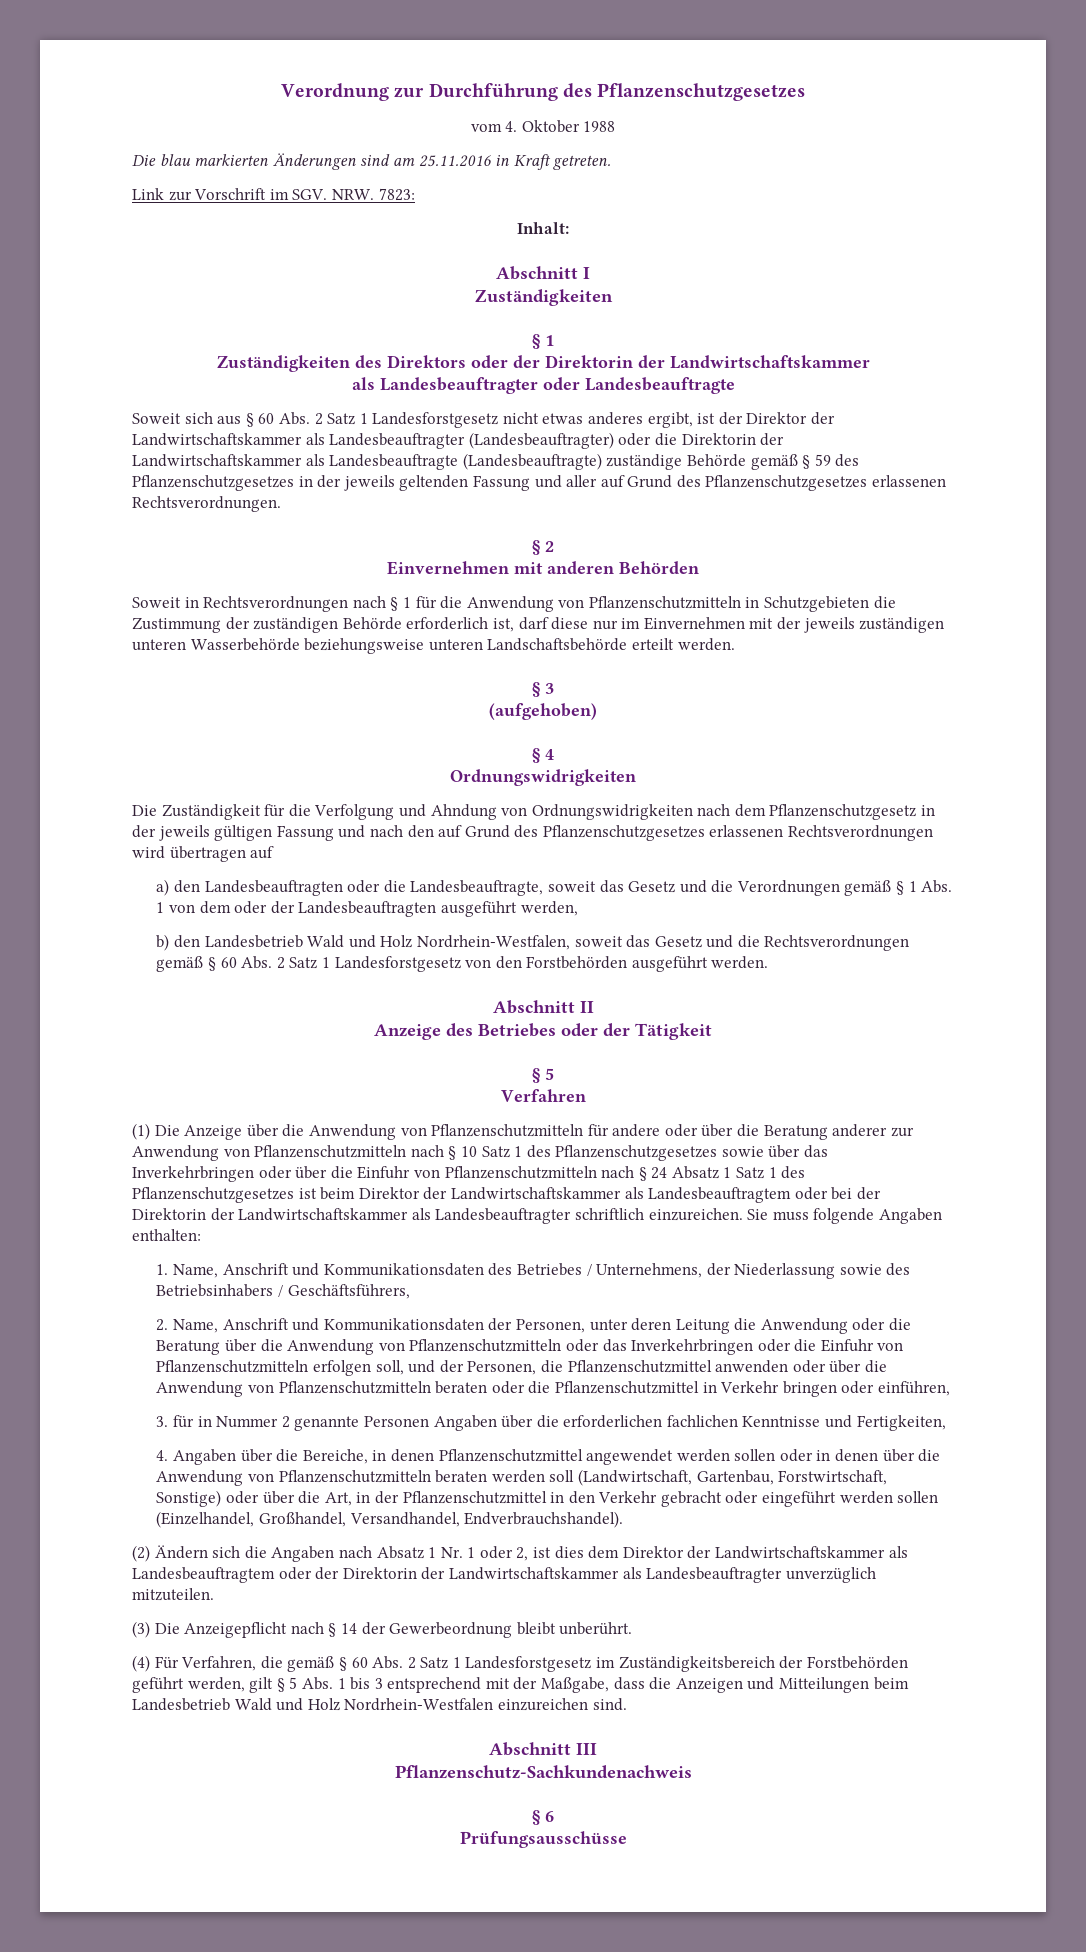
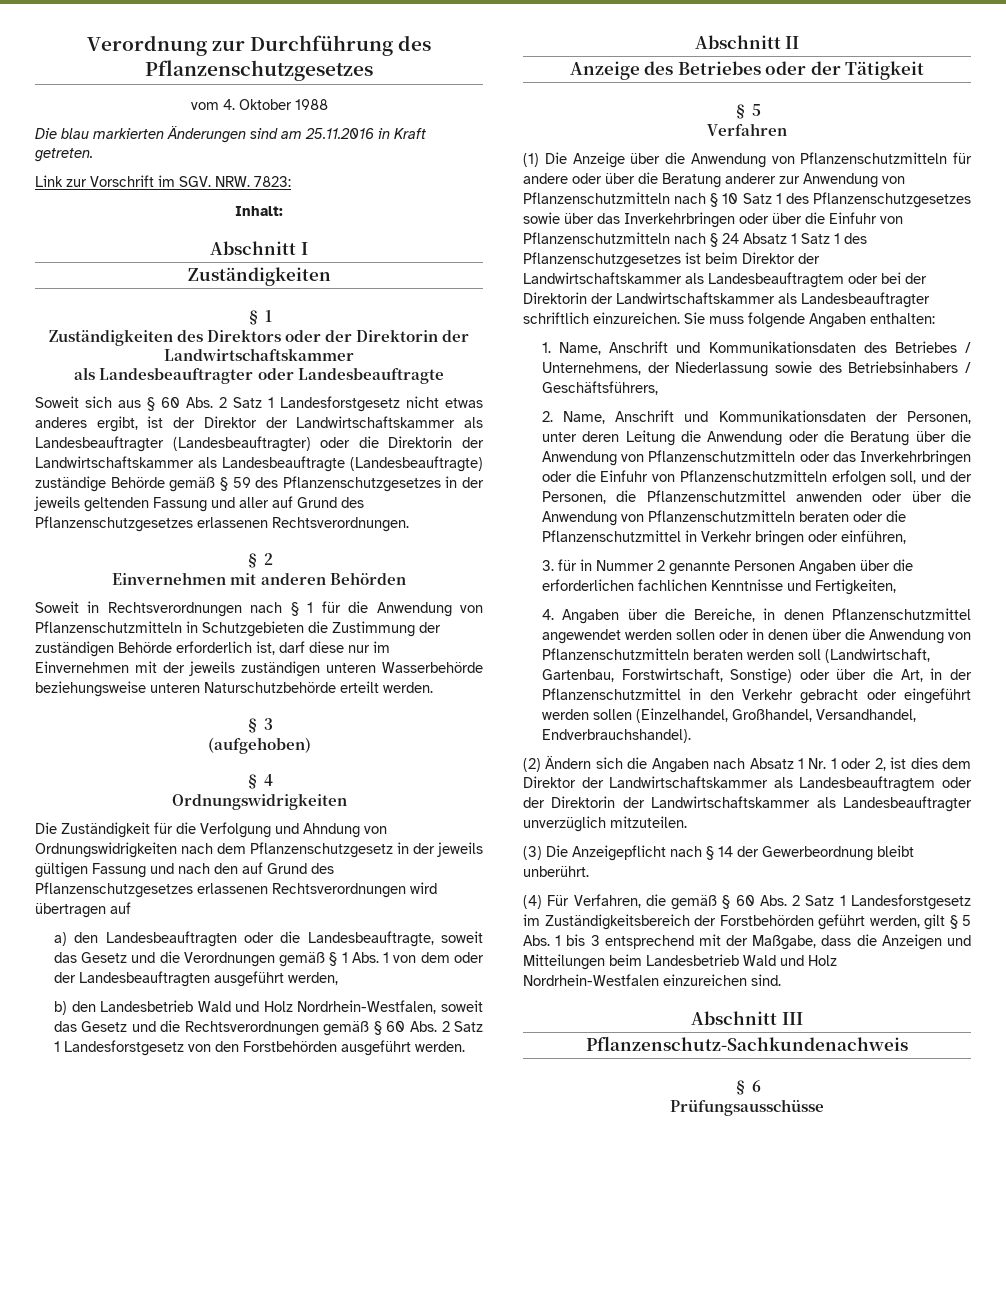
[487,638,628,651] Landschaftsbehörde -> [204,682,336,693] Naturschutzbehörde

